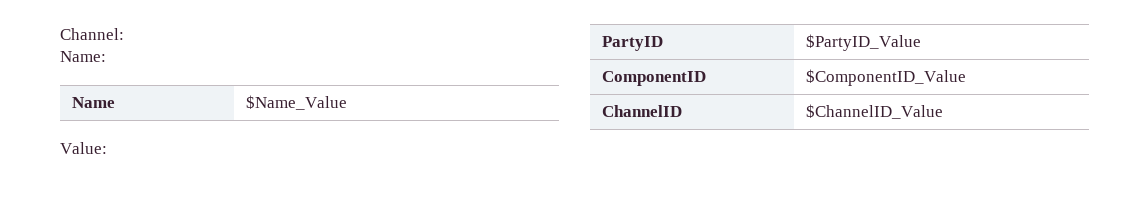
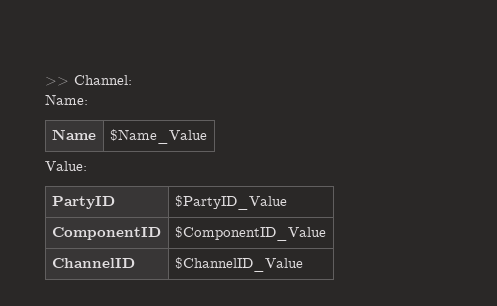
(60, 34) none -> [45,77,69,86] >>

